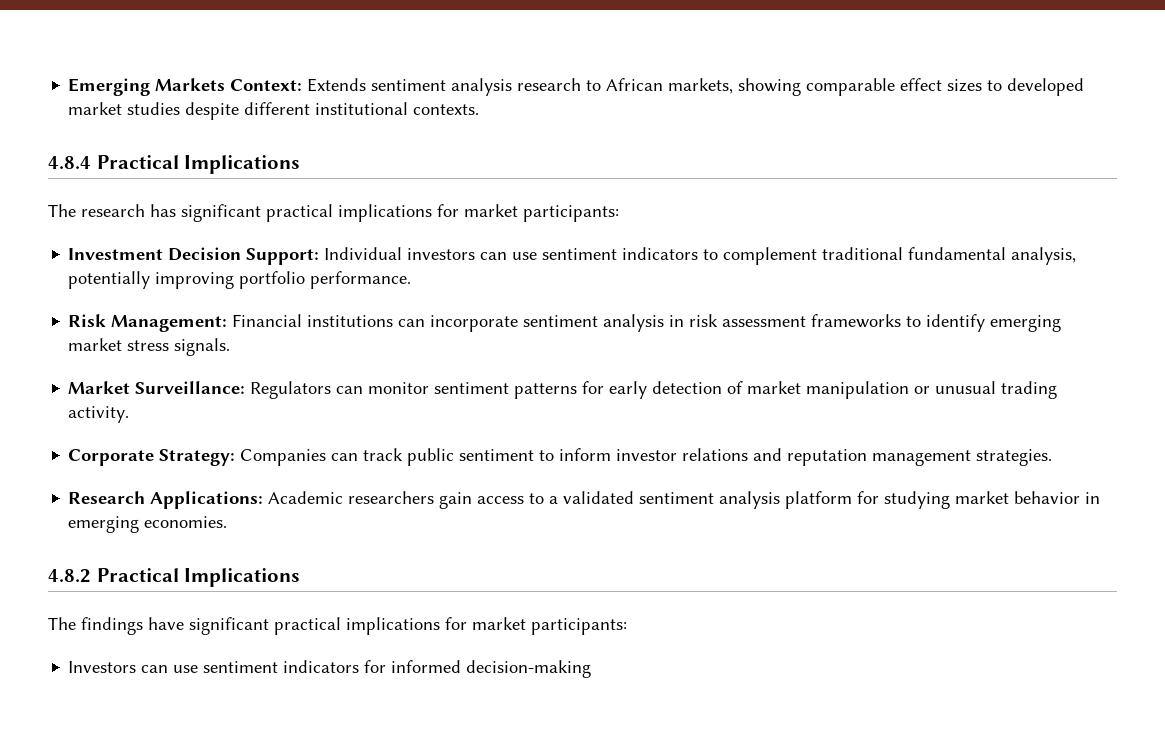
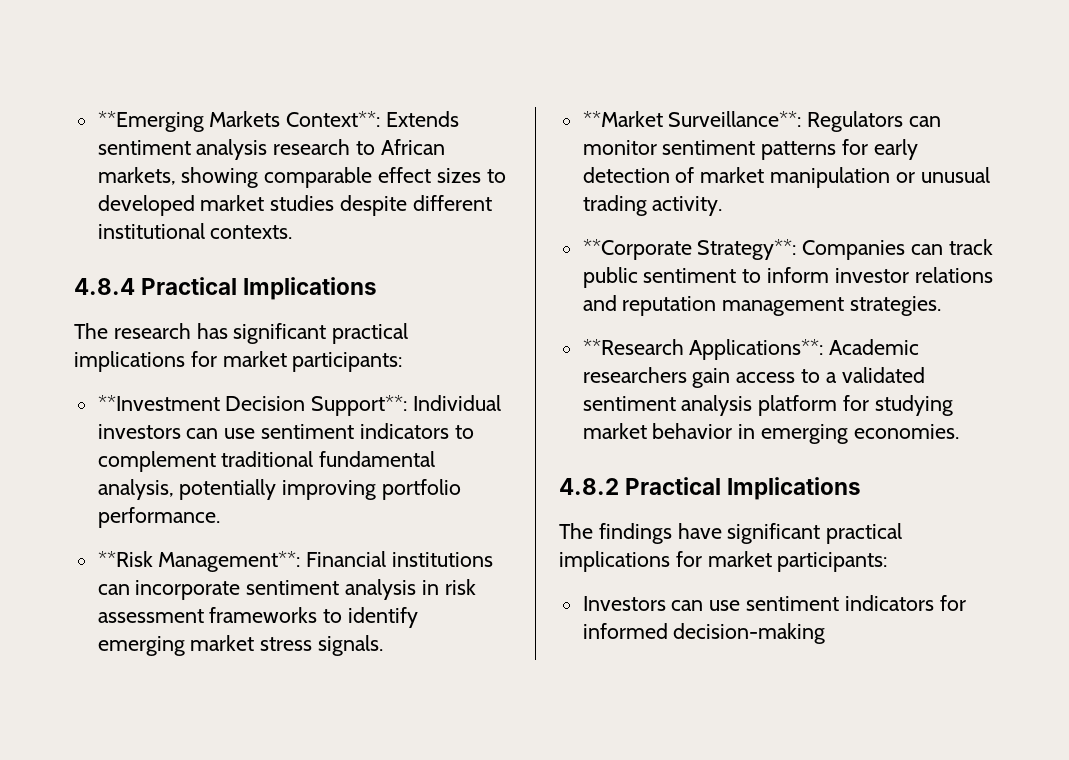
[68,78,303,96] Emerging Markets Context: -> [97,111,381,132] **Emerging Markets Context**:
[68,247,320,265] Investment Decision Support: -> [97,395,408,416] **Investment Decision Support**:
[68,314,228,332] Risk Management: -> [97,551,301,572] **Risk Management**:
[68,381,246,394] Market Surveillance: -> [582,111,802,127] **Market Surveillance**:
[68,449,236,466] Corporate Strategy: -> [582,239,797,260] **Corporate Strategy**:
[68,491,264,509] Research Applications: -> [582,339,824,360] **Research Applications**:

